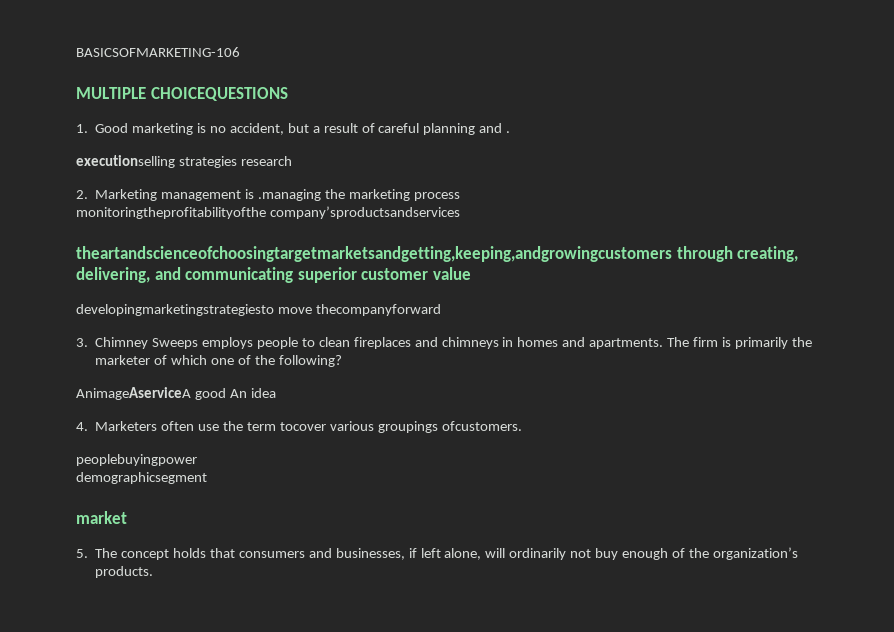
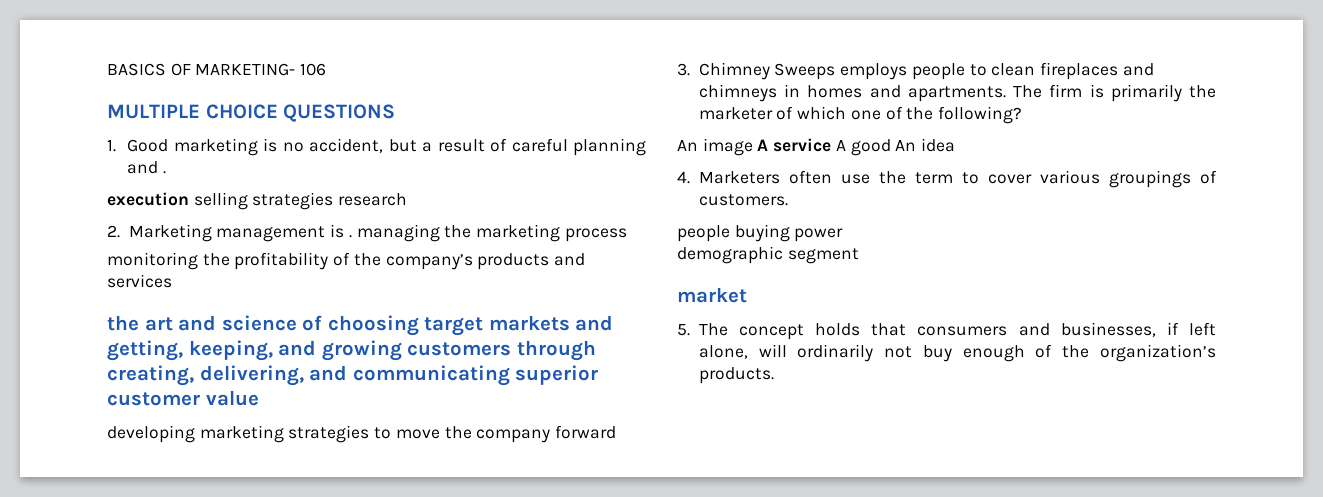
[76,47,240,57] BASICSOFMARKETING-106 -> [107,63,327,76] BASICS OF MARKETING- 106
[150,87,288,101] CHOICEQUESTIONS -> [205,104,396,122] CHOICE QUESTIONS
[76,155,175,168] executionselling -> [107,192,248,210] execution selling
[257,189,321,201] .managing -> [348,224,440,242] . managing
[76,206,460,219] [76,246,672,262] monitoringtheprofitabilityofthe company’sproductsandservices // theartandscienceofchoosingtargetmarketsandgetting,keeping,andgrowingcustomers -> [107,252,586,270] [107,274,172,288] [107,315,614,336] [107,340,512,361] monitoring the profitability of the company’s products and services // the art and science of choosing target markets and getting, keeping, and growing customers
[76,304,441,316] developingmarketingstrategiesto move thecompanyforward -> [107,425,617,443] developing marketing strategies to move the company forward
[76,387,191,400] AnimageAserviceA -> [677,138,846,156] An image A service A
[279,421,522,433] [76,454,197,466] [76,472,207,484] tocover various groupings ofcustomers. // peoplebuyingpower // demographicsegment -> [961,170,1217,188] [698,194,788,206] [677,224,844,242] [677,246,859,264] to cover various groupings of customers. // people buying power // demographic segment

